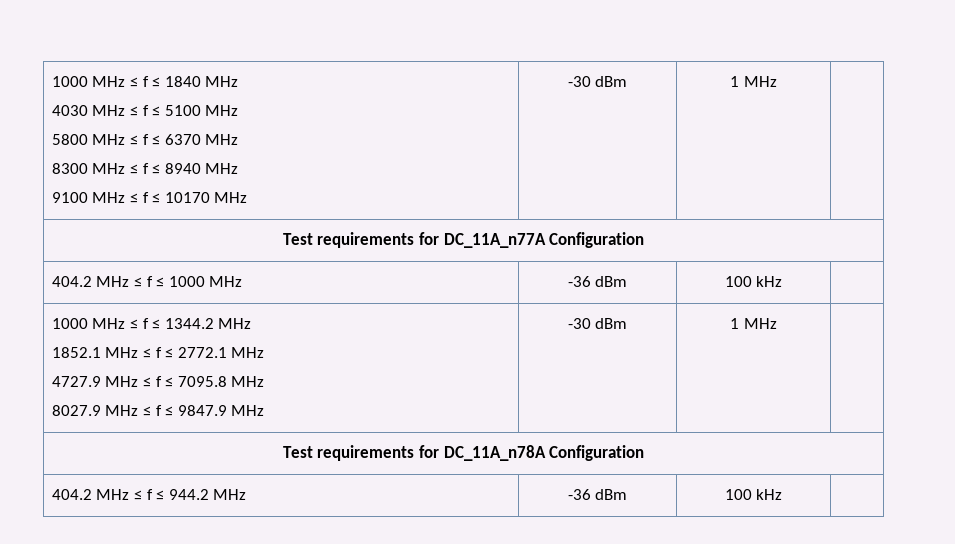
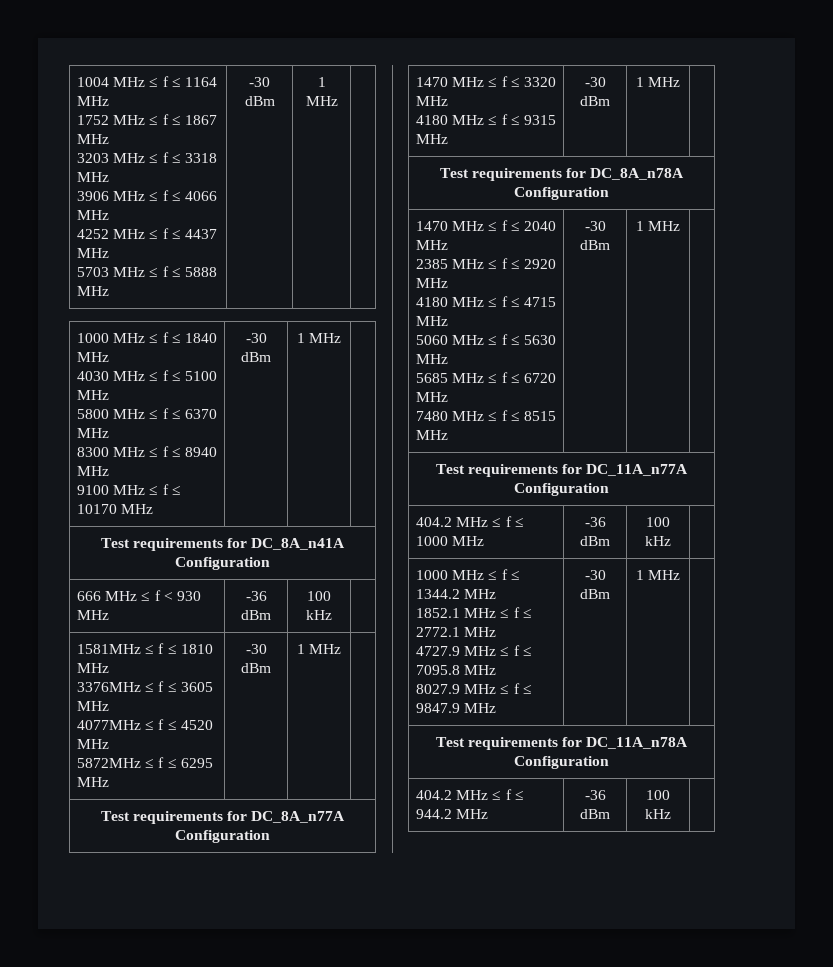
(51, 81) none -> [77,76,217,87] [77,96,110,106] [77,114,217,125] [77,134,110,144] [77,152,217,163] [77,172,110,182] [77,190,217,201] [77,210,110,220] [77,228,217,239] [77,248,110,258] [77,266,217,277] [77,286,110,296] [249,77,270,87] [244,96,275,106] [317,77,326,87] [305,96,338,106] 1004 MHz ≤ f ≤ 1164 MHz // 1752 MHz ≤ f ≤ 1867 MHz // 3203 MHz ≤ f ≤ 3318 MHz // 3906 MHz ≤ f ≤ 4066 MHz // 4252 MHz ≤ f ≤ 4437 MHz // 5703 MHz ≤ f ≤ 5888 MHz | -30 dBm | 1 MHz | //
(777, 81) none -> [100,538,346,551] [175,557,270,570] [77,590,201,601] [77,610,110,620] [245,591,267,601] [241,610,271,620] [307,591,331,601] [306,610,332,620] [77,643,213,654] [77,663,110,673] [77,681,213,692] [77,701,110,711] [77,719,213,730] [77,739,110,749] [77,757,213,768] [77,777,110,787] [245,644,267,654] [241,663,271,673] [296,644,342,654] [100,811,346,824] [175,830,270,843] [416,76,556,87] [416,96,449,106] [416,114,556,125] [416,134,449,144] [584,77,606,87] [580,96,610,106] [635,77,681,87] [439,168,685,181] [514,187,609,200] [416,220,556,231] [416,240,449,250] [416,258,556,269] [416,278,449,288] [416,296,556,307] [416,316,449,326] [416,334,556,345] [416,354,449,364] [416,372,556,383] [416,392,449,402] [416,410,556,421] [416,430,449,440] [584,221,606,231] [580,240,610,250] [635,221,681,231] // Test requirements for DC_8A_n41A Configuration // 666 MHz ≤ f < 930 MHz | -36 dBm | 100 kHz | // 1581MHz ≤ f ≤ 1810 MHz // 3376MHz ≤ f ≤ 3605 MHz // 4077MHz ≤ f ≤ 4520 MHz // 5872MHz ≤ f ≤ 6295 MHz | -30 dBm | 1 MHz | // Test requirements for DC_8A_n77A Configuration // 1470 MHz ≤ f ≤ 3320 MHz // 4180 MHz ≤ f ≤ 9315 MHz | -30 dBm | 1 MHz | // Test requirements for DC_8A_n78A Configuration // 1470 MHz ≤ f ≤ 2040 MHz // 2385 MHz ≤ f ≤ 2920 MHz // 4180 MHz ≤ f ≤ 4715 MHz // 5060 MHz ≤ f ≤ 5630 MHz // 5685 MHz ≤ f ≤ 6720 MHz // 7480 MHz ≤ f ≤ 8515 MHz | -30 dBm | 1 MHz |

